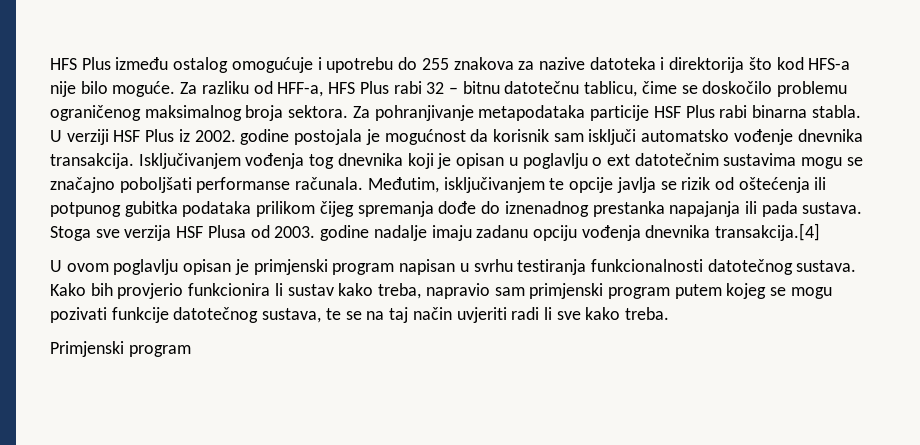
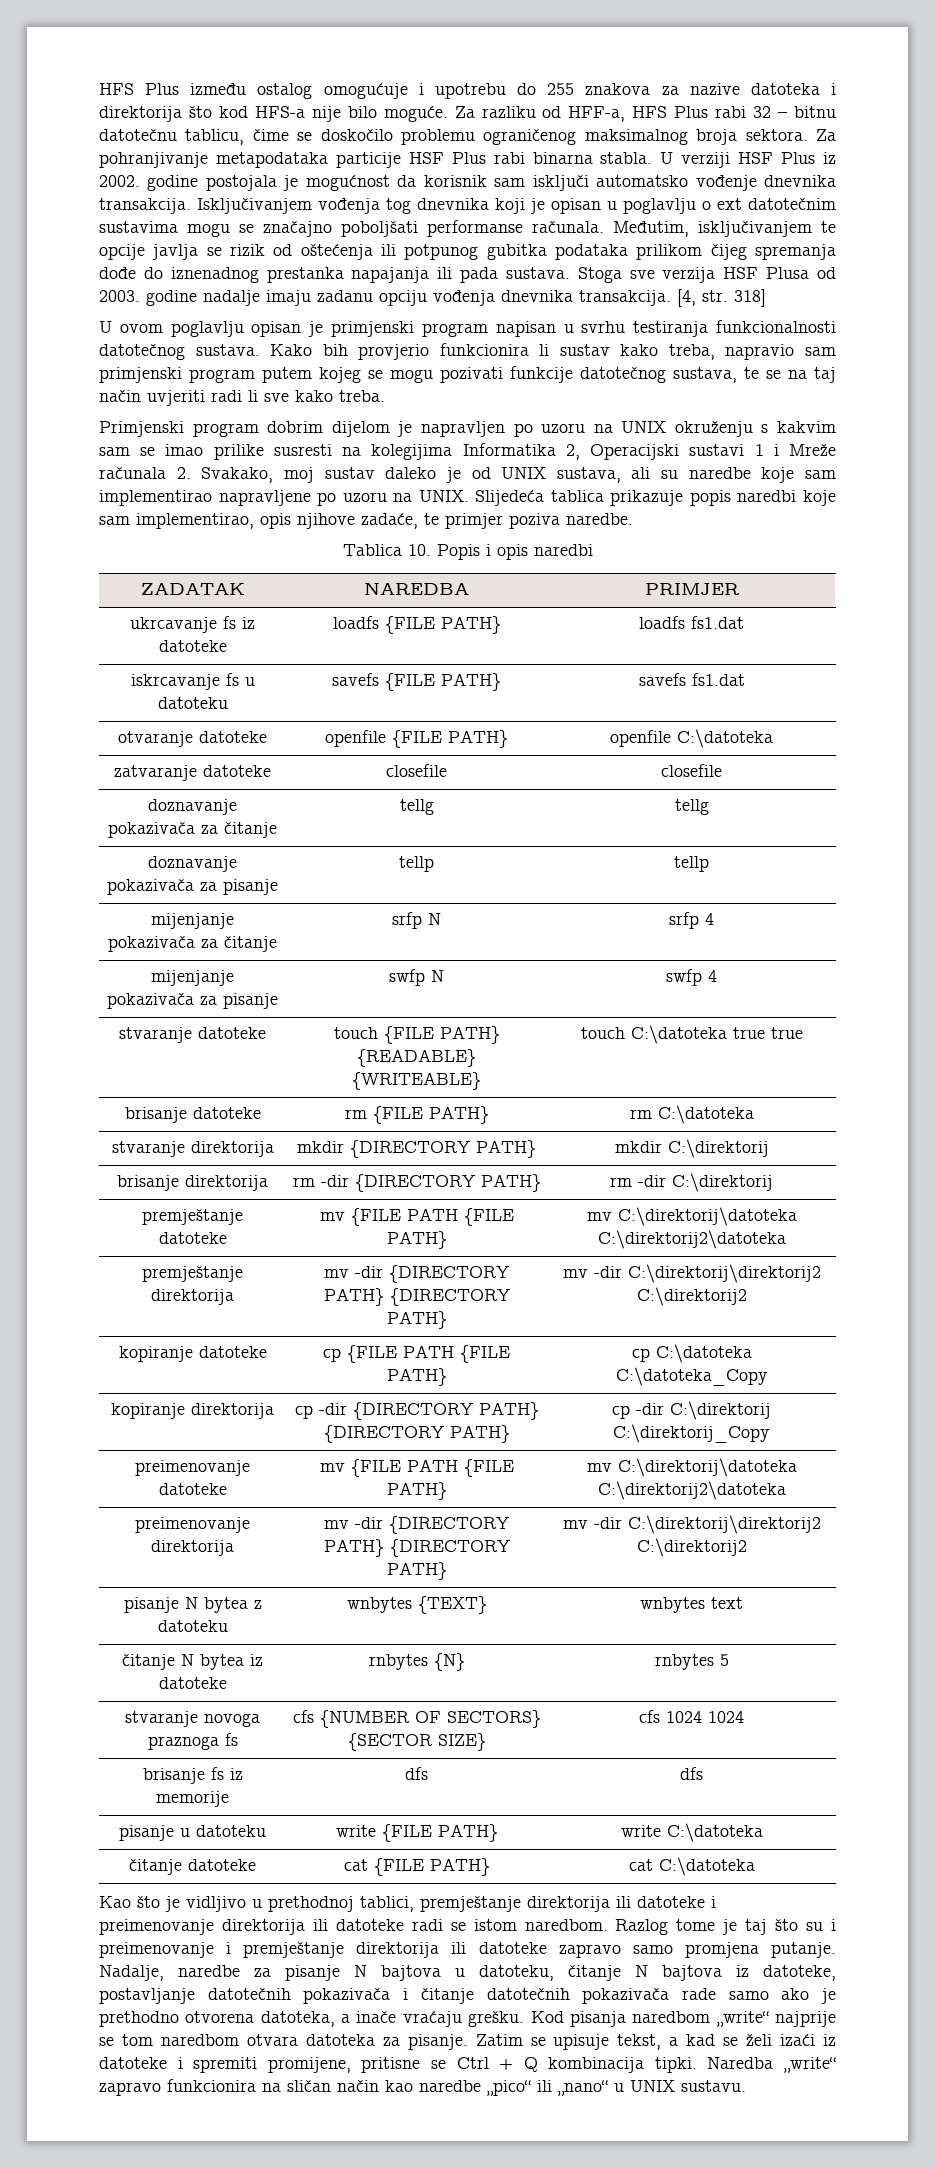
[715,223,821,241] transakcija.[4] -> [579,289,766,307] transakcija. [4, str. 318]
(191, 351) none -> [267,421,836,437] [99,443,837,460] [99,467,836,483] [99,490,836,506] [99,513,633,529] [342,544,593,560] [140,583,245,595] [364,582,469,595] [644,583,740,595] [130,616,255,633] [158,640,227,652] [332,616,501,634] [639,616,744,629] [130,673,255,690] [157,697,228,709] [332,673,501,691] [638,673,745,686] [118,731,267,747] [325,730,508,748] [610,729,773,748] [114,765,271,781] [386,764,447,777] [661,764,722,777] [148,799,237,815] [108,822,277,838] [399,799,434,815] [674,799,709,815] [148,856,237,872] [107,879,278,895] [399,856,434,872] [674,856,709,872] [151,913,234,929] [108,936,277,952] [392,912,441,929] [669,912,714,929] [151,970,234,986] [107,993,278,1009] [389,969,444,986] [666,969,717,986] [119,1027,266,1043] [333,1026,500,1044] [357,1049,476,1067] [352,1072,481,1090] [580,1025,803,1044] [124,1107,261,1123] [344,1106,489,1124] [629,1105,754,1124] [111,1141,274,1157] [297,1140,536,1158] [614,1139,769,1158] [117,1175,268,1191] [292,1174,541,1192] [610,1173,773,1192] [142,1209,243,1225] [158,1232,227,1244] [319,1208,514,1226] [386,1231,447,1249] [586,1207,797,1226] [597,1230,786,1249] [142,1266,243,1282] [151,1289,234,1305] [324,1265,510,1283] [323,1288,511,1306] [386,1311,447,1329] [562,1264,821,1283] [636,1287,747,1306] [118,1346,267,1362] [323,1345,510,1363] [386,1368,447,1386] [631,1344,752,1363] [615,1367,768,1386] [111,1403,274,1419] [294,1402,539,1420] [323,1425,510,1443] [612,1401,771,1420] [613,1424,770,1443] [135,1460,250,1476] [158,1483,227,1495] [319,1459,514,1477] [386,1482,447,1500] [586,1458,797,1477] [597,1481,786,1500] [135,1517,250,1533] [151,1540,234,1556] [324,1516,510,1534] [323,1539,511,1557] [386,1562,447,1580] [562,1515,821,1534] [636,1538,747,1557] [123,1597,262,1613] [157,1620,228,1632] [346,1596,487,1614] [640,1597,743,1613] [122,1654,263,1670] [158,1677,227,1689] [368,1653,465,1671] [654,1654,729,1670] [125,1711,260,1727] [147,1733,238,1750] [292,1710,541,1728] [347,1733,486,1751] [639,1710,744,1723] [142,1767,243,1784] [156,1791,229,1807] [405,1767,428,1780] [680,1767,703,1780] [119,1825,266,1841] [335,1824,498,1842] [620,1823,763,1842] [129,1859,256,1875] [343,1858,490,1876] [628,1857,755,1876] [99,1896,716,1912] [99,1919,837,1935] [99,1942,836,1958] [99,1965,836,1981] [99,1988,837,2004] [99,2011,837,2027] [99,2034,836,2050] [99,2057,836,2073] [99,2079,746,2096] dobrim dijelom je napravljen po uzoru na UNIX okruženju s kakvim sam se imao prilike susresti na kolegijima Informatika 2, Operacijski sustavi 1 i Mreže računala 2. Svakako, moj sustav daleko je od UNIX sustava, ali su naredbe koje sam implementirao napravljene po uzoru na UNIX. Slijedeća tablica prikazuje popis naredbi koje sam implementirao, opis njihove zadaće, te primjer poziva naredbe. // Tablica 10. Popis i opis naredbi // ZADATAK | NAREDBA | PRIMJER // ukrcavanje fs iz datoteke | loadfs {FILE PATH} | loadfs fs1.dat // iskrcavanje fs u datoteku | savefs {FILE PATH} | savefs fs1.dat // otvaranje datoteke | openfile {FILE PATH} | openfile C:\datoteka // zatvaranje datoteke | closefile | closefile // doznavanje pokazivača za čitanje | tellg | tellg // doznavanje pokazivača za pisanje | tellp | tellp // mijenjanje pokazivača za čitanje | srfp N | srfp 4 // mijenjanje pokazivača za pisanje | swfp N | swfp 4 // stvaranje datoteke | touch {FILE PATH} {READABLE} {WRITEABLE} | touch C:\datoteka true true // brisanje datoteke | rm {FILE PATH} | rm C:\datoteka // stvaranje direktorija | mkdir {DIRECTORY PATH} | mkdir C:\direktorij // brisanje direktorija | rm -dir {DIRECTORY PATH} | rm -dir C:\direktorij // premještanje datoteke | mv {FILE PATH {FILE PATH} | mv C:\direktorij\datoteka C:\direktorij2\datoteka // premještanje direktorija | mv -dir {DIRECTORY PATH} {DIRECTORY PATH} | mv -dir C:\direktorij\direktorij2 C:\direktorij2 // kopiranje datoteke | cp {FILE PATH {FILE PATH} | cp C:\datoteka C:\datoteka_Copy // kopiranje direktorija | cp -dir {DIRECTORY PATH} {DIRECTORY PATH} | cp -dir C:\direktorij C:\direktorij_Copy // preimenovanje datoteke | mv {FILE PATH {FILE PATH} | mv C:\direktorij\datoteka C:\direktorij2\datoteka // preimenovanje direktorija | mv -dir {DIRECTORY PATH} {DIRECTORY PATH} | mv -dir C:\direktorij\direktorij2 C:\direktorij2 // pisanje N bytea z datoteku | wnbytes {TEXT} | wnbytes text // čitanje N bytea iz datoteke | rnbytes {N} | rnbytes 5 // stvaranje novoga praznoga fs | cfs {NUMBER OF SECTORS} {SECTOR SIZE} | cfs 1024 1024 // brisanje fs iz memorije | dfs | dfs // pisanje u datoteku | write {FILE PATH} | write C:\datoteka // čitanje datoteke | cat {FILE PATH} | cat C:\datoteka // Kao što je vidljivo u prethodnoj tablici, premještanje direktorija ili datoteke i preimenovanje direktorija ili datoteke radi se istom naredbom. Razlog tome je taj što su i preimenovanje i premještanje direktorija ili datoteke zapravo samo promjena putanje. Nadalje, naredbe za pisanje N bajtova u datoteku, čitanje N bajtova iz datoteke, postavljanje datotečnih pokazivača i čitanje datotečnih pokazivača rade samo ako je prethodno otvorena datoteka, a inače vraćaju grešku. Kod pisanja naredbom „write“ najprije se tom naredbom otvara datoteka za pisanje. Zatim se upisuje tekst, a kad se želi izaći iz datoteke i spremiti promijene, pritisne se Ctrl + Q kombinacija tipki. Naredba „write“ zapravo funkcionira na sličan način kao naredbe „pico“ ili „nano“ u UNIX sustavu.

